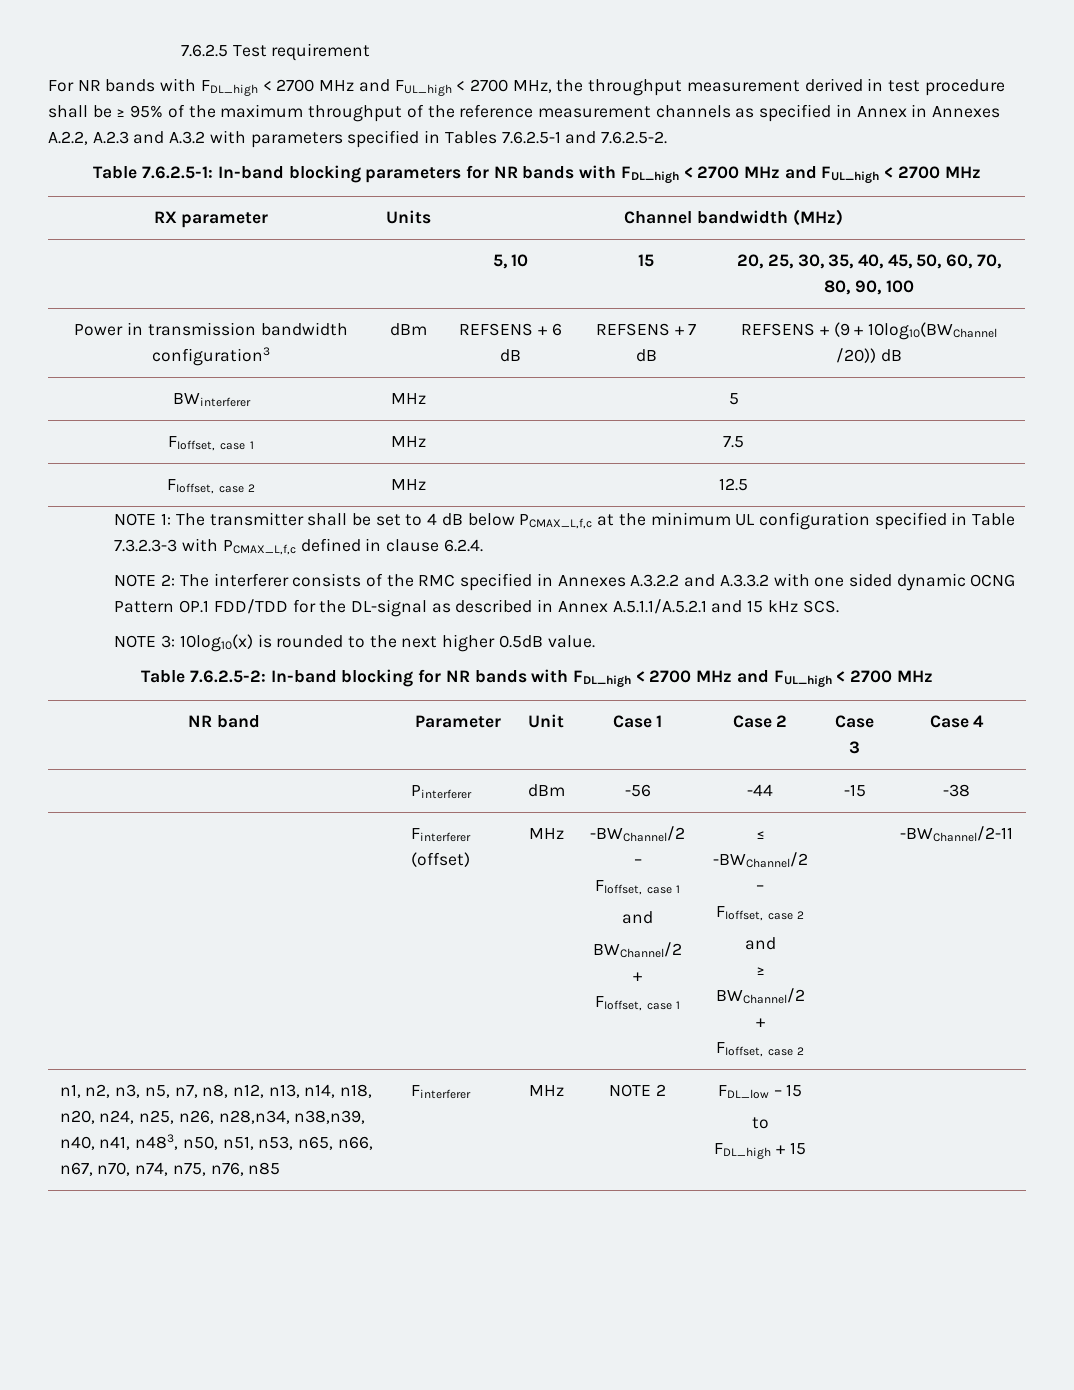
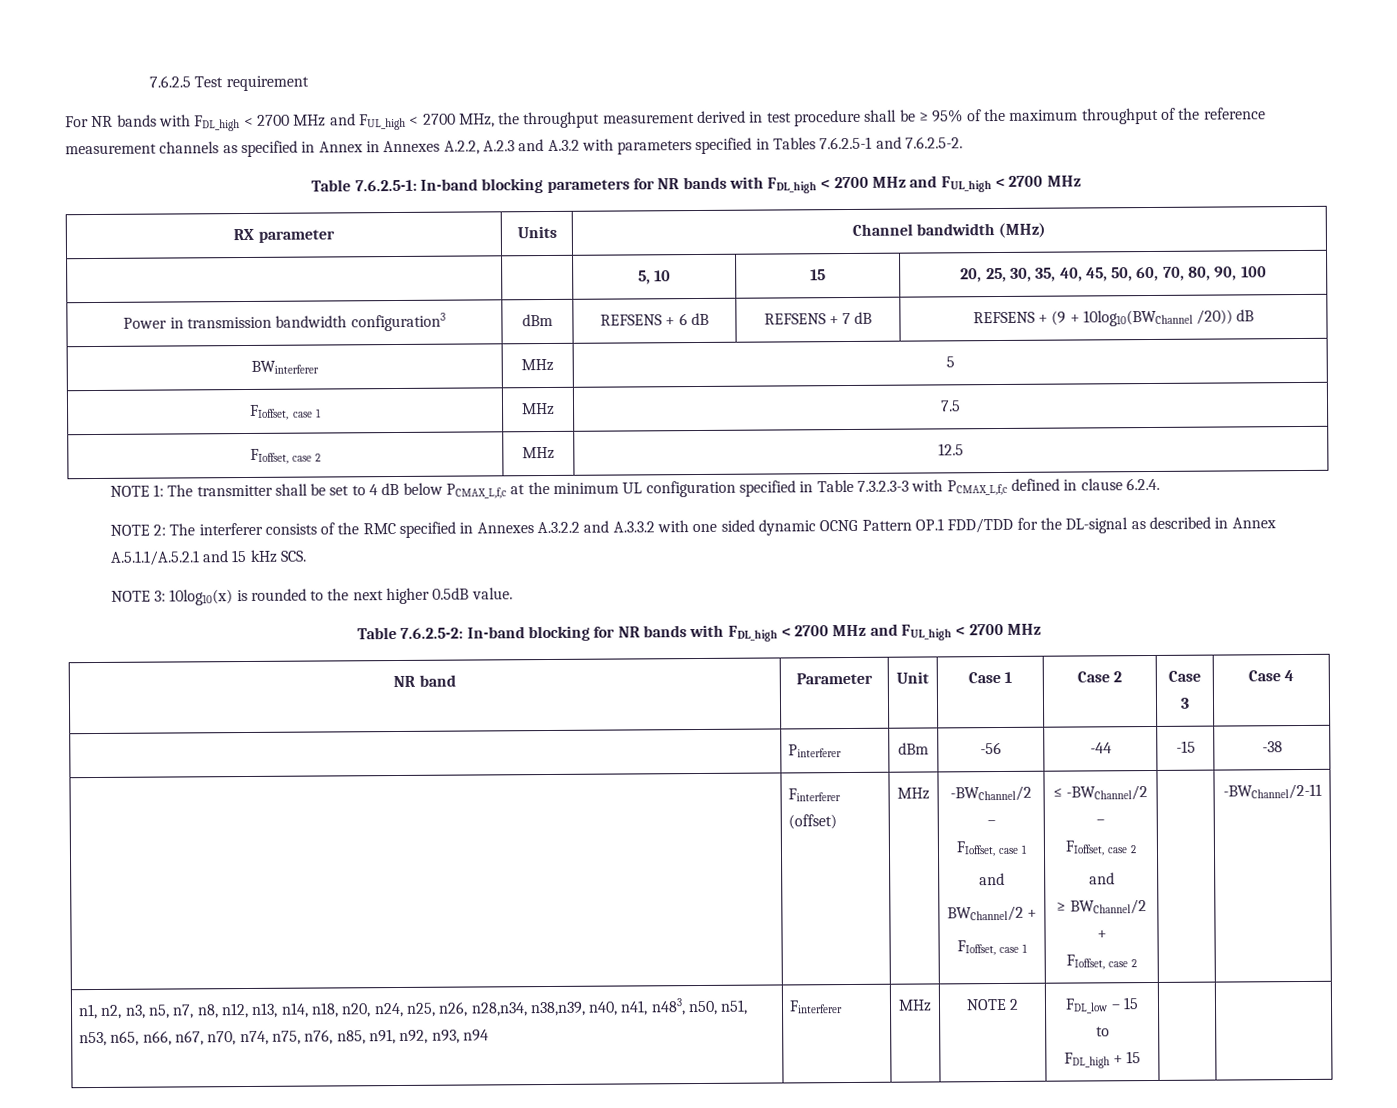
[248,1162,281,1175] n85 -> [336,1029,489,1045] n85, n91, n92, n93, n94

